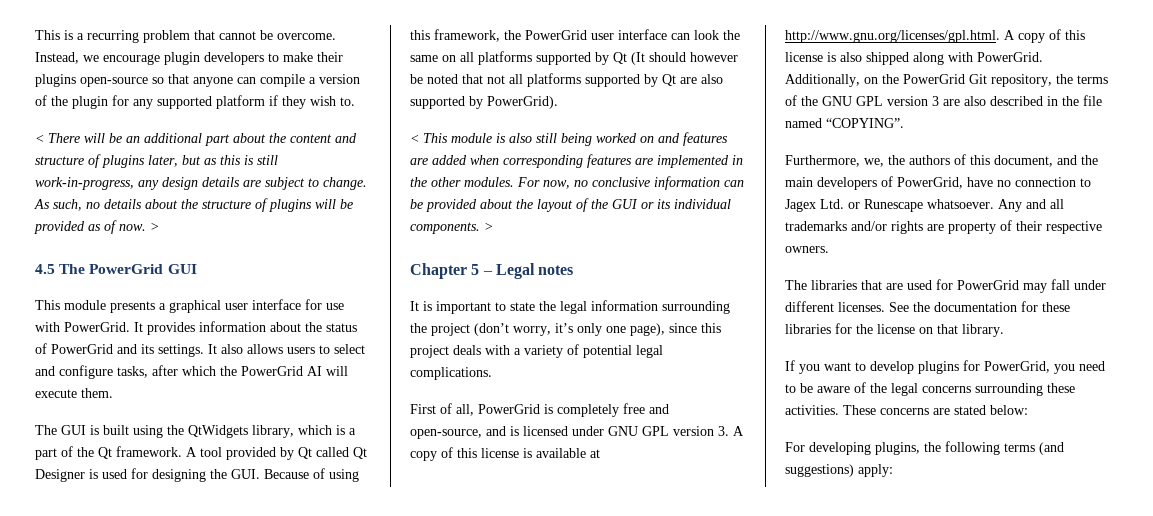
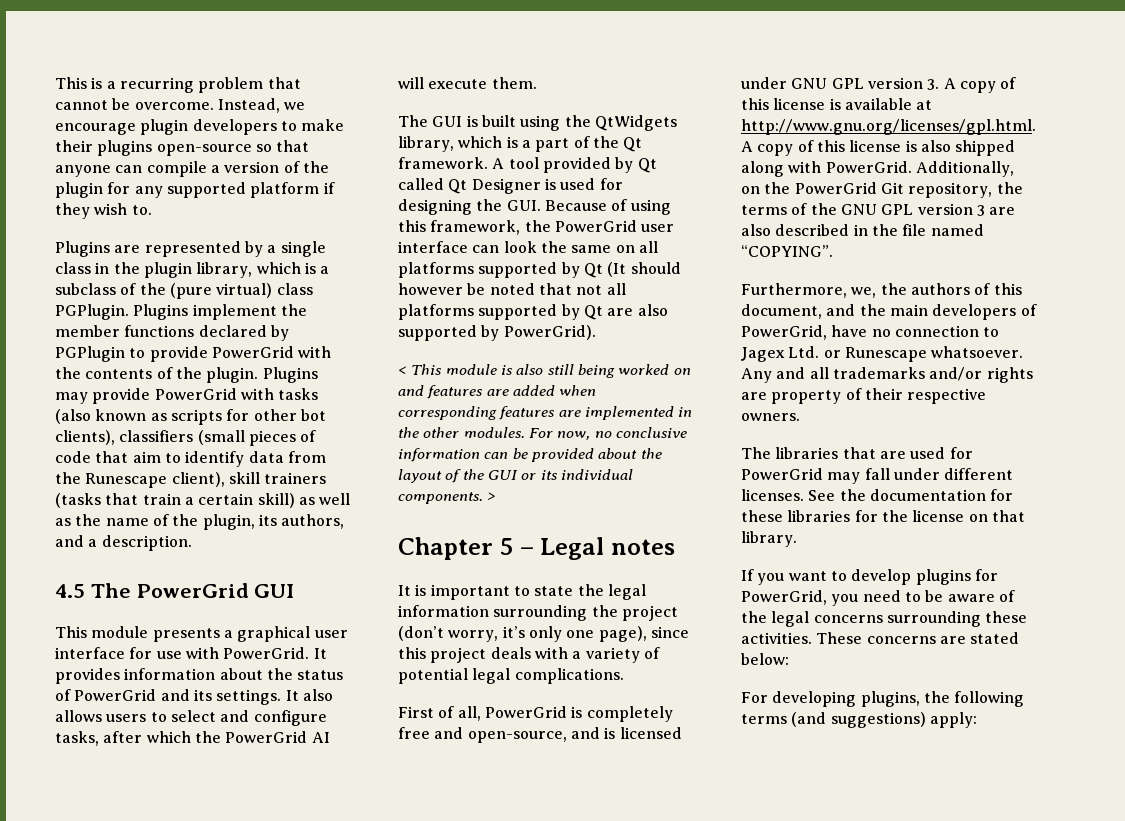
[35,133,357,146] [35,154,278,168] [35,177,367,190] [34,198,353,212] [34,220,159,234] < There will be an additional part about the content and structure of plugins later, but as this is still work-in-progress, any design details are subject to change. As such, no details about the structure of plugins will be provided as of now. > -> [55,241,326,257] [55,262,330,278] [55,283,313,299] [55,304,307,320] [55,325,289,341] [55,346,332,362] [55,367,318,383] [55,388,319,404] [55,409,326,425] [55,430,317,446] [55,451,326,467] [55,472,327,488] [55,493,351,508] [55,514,345,530] [55,535,192,551] Plugins are represented by a single class in the plugin library, which is a subclass of the (pure virtual) class PGPlugin. Plugins implement the member functions declared by PGPlugin to provide PowerGrid with the contents of the plugin. Plugins may provide PowerGrid with tasks (also known as scripts for other bot clients), classifiers (small pieces of code that aim to identify data from the Runescape client), skill trainers (tasks that train a certain skill) as well as the name of the plugin, its authors, and a description.

